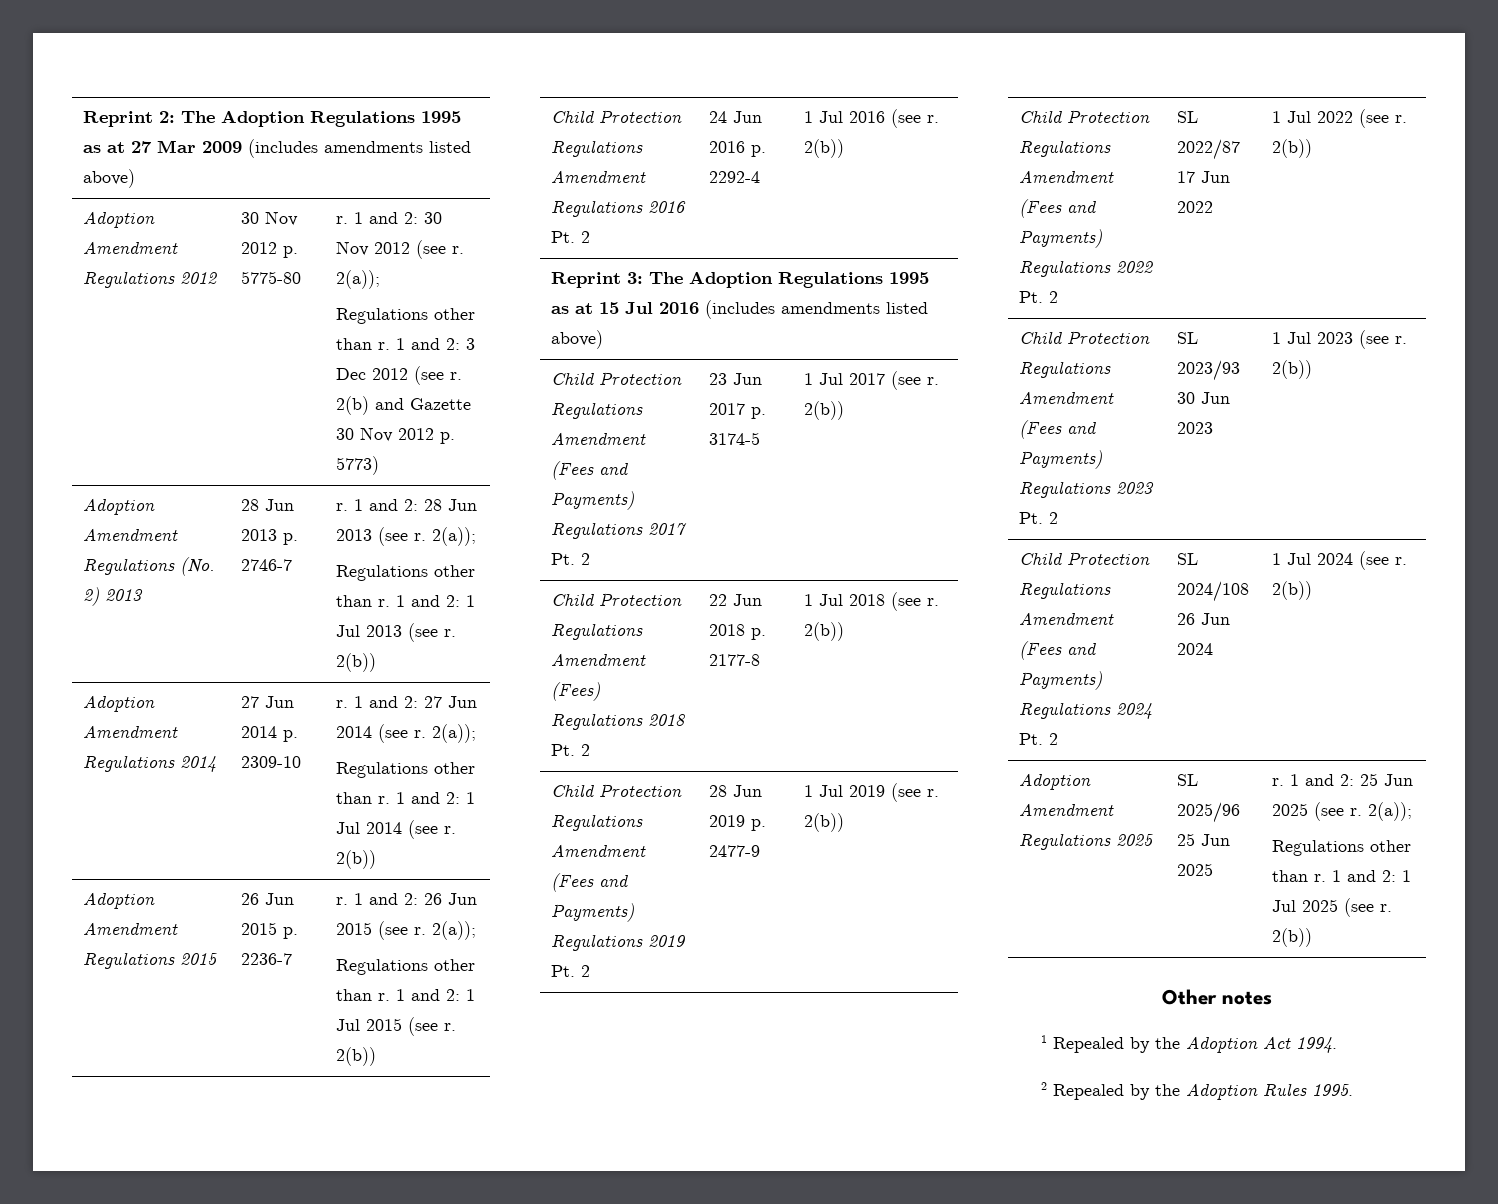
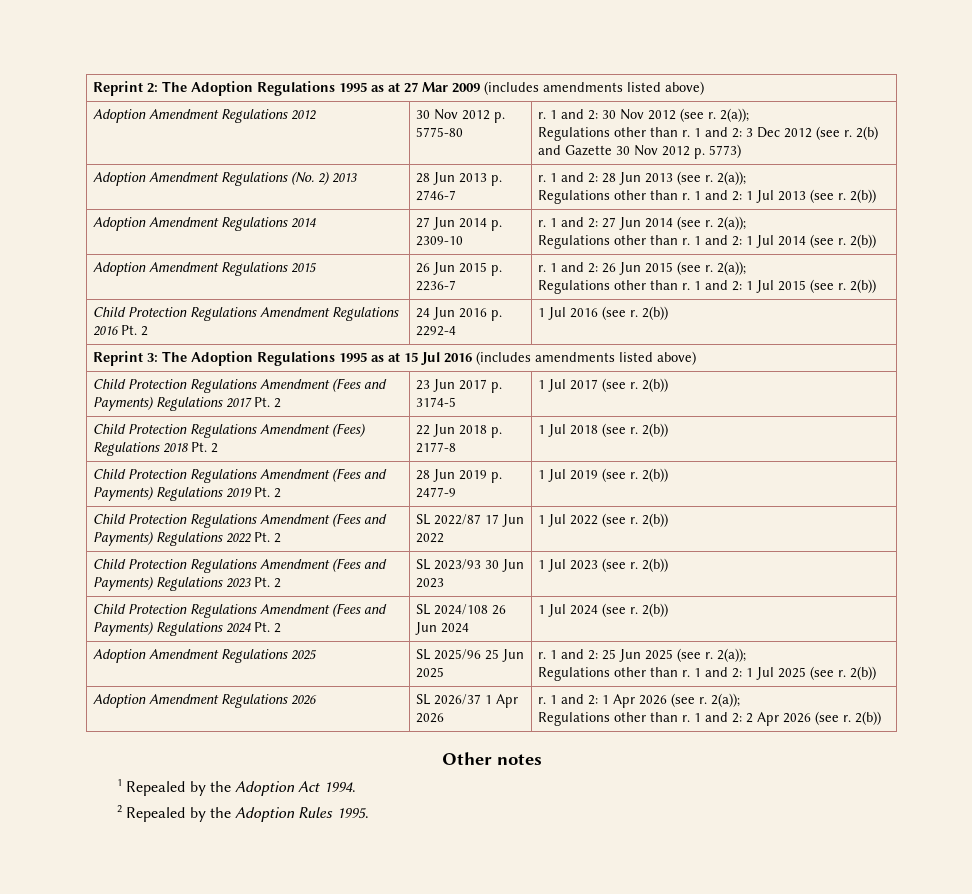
(1312, 937) none -> [93,694,318,708] [416,694,519,708] [416,713,445,723] [538,693,741,708] [538,711,882,726] // Adoption Amendment Regulations 2026 | SL 2026/37 1 Apr 2026 | r. 1 and 2: 1 Apr 2026 (see r. 2(a)); // Regulations other than r. 1 and 2: 2 Apr 2026 (see r. 2(b))

